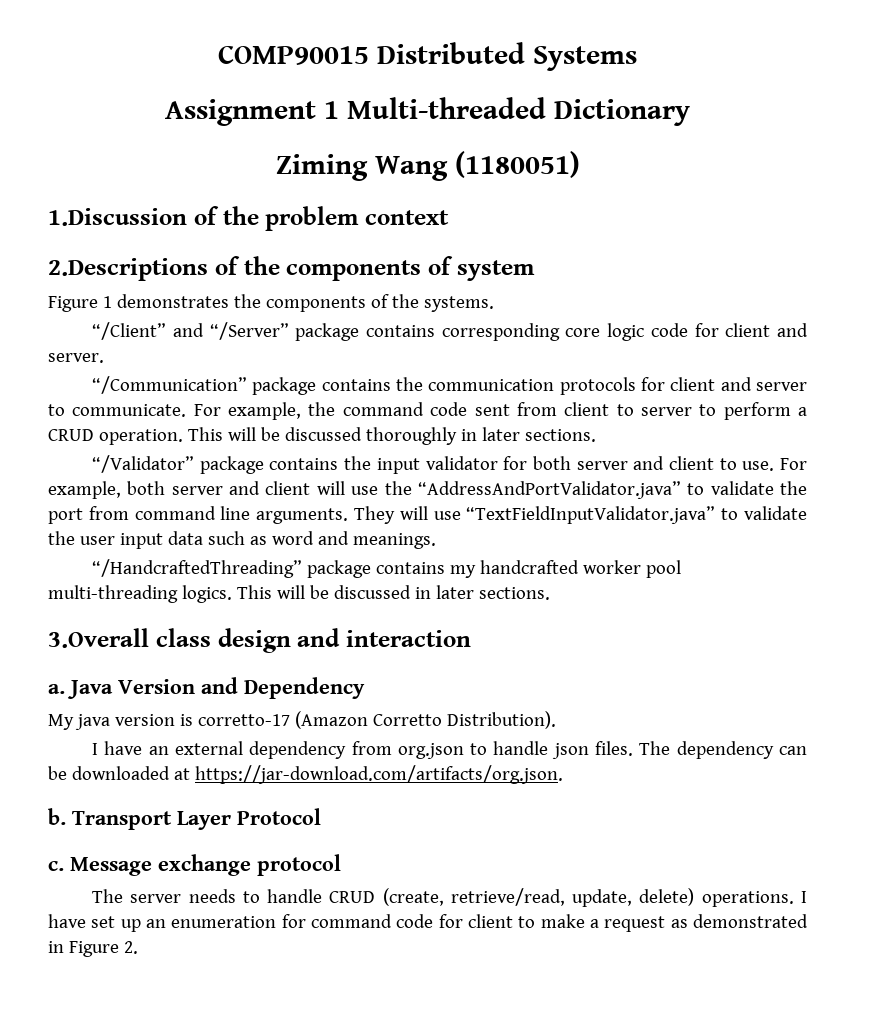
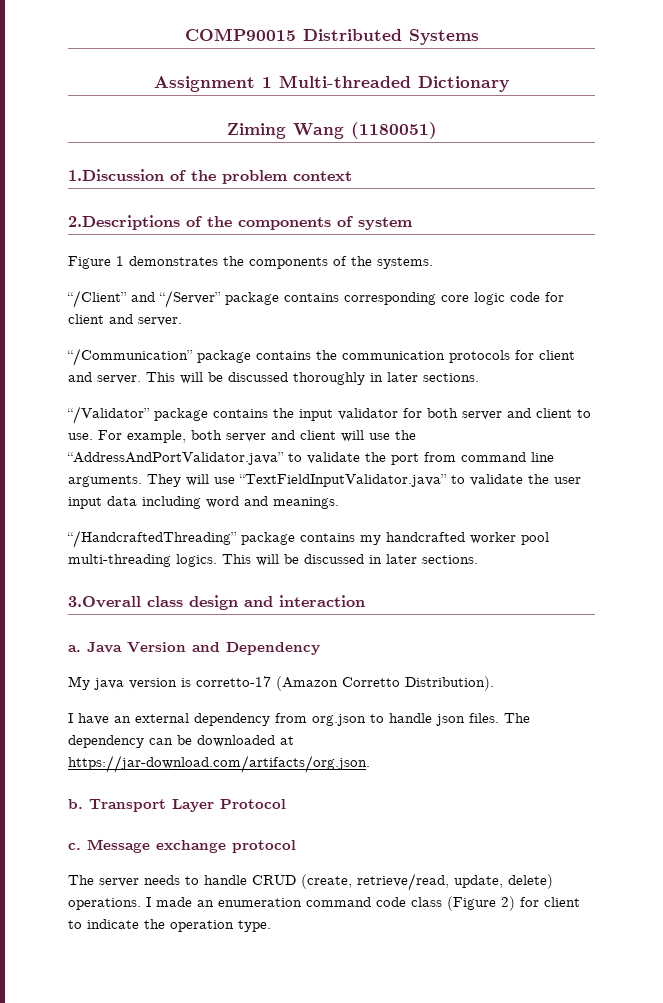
[755,382,807,391] [48,402,808,420] [48,429,183,445] server to communicate. For example, the command code sent from client to server to perform a CRUD operation. -> [97,375,141,384] server.
[207,531,267,545] such as -> [142,496,201,509] including
[48,914,141,932] have set up -> [156,897,192,907] made
[281,914,808,932] [48,941,138,957] for command code for client to make a request as demonstrated in Figure 2. -> [306,896,580,911] [68,919,271,932] command code class (Figure 2) for client to indicate the operation type.

